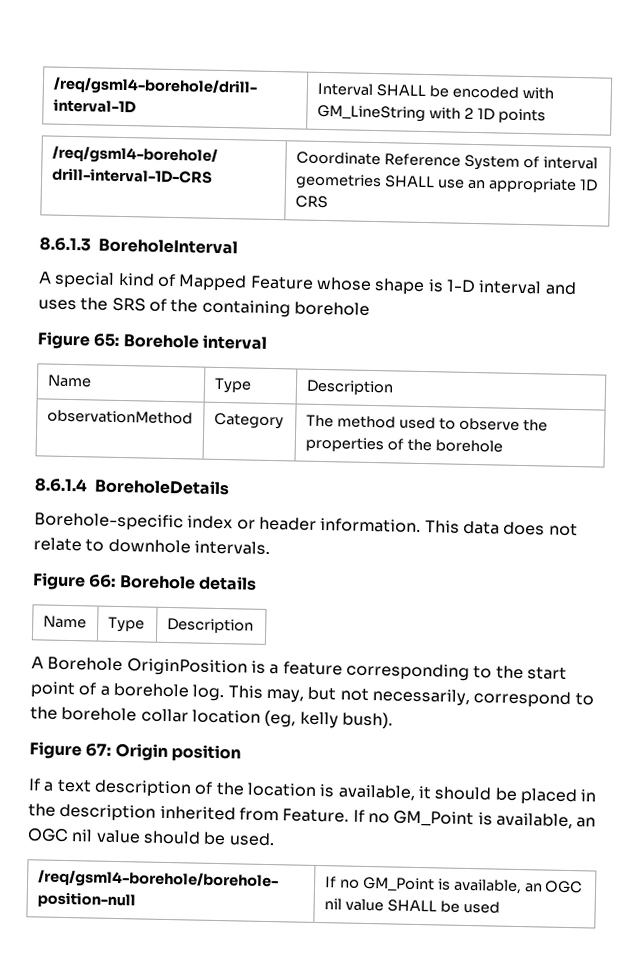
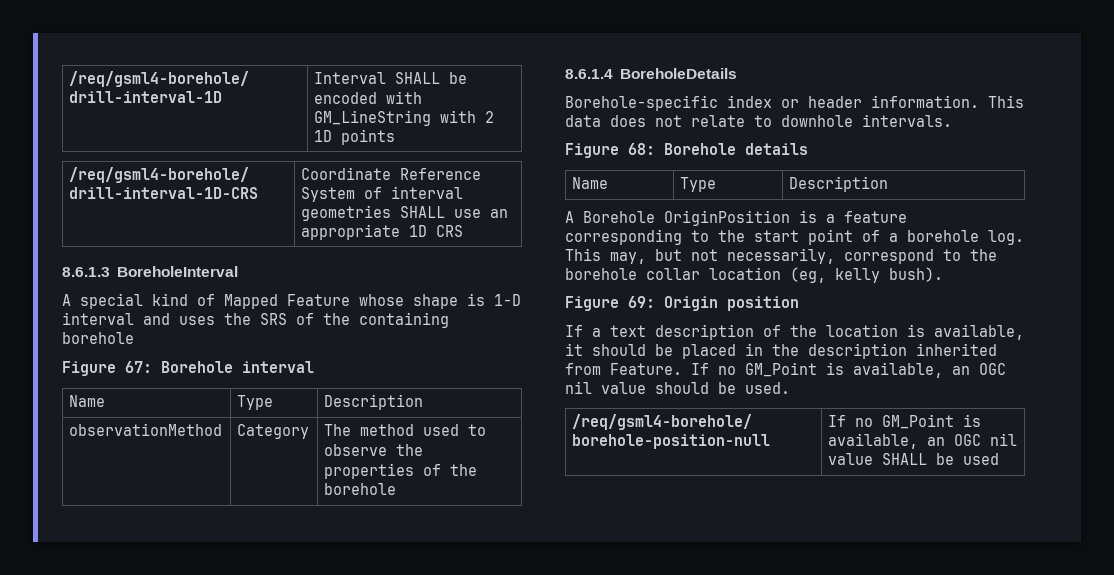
[93,333,120,347] 65: -> [125,361,152,373] 67:
[88,574,117,588] 66: -> [628,143,655,155] 68:
[85,743,112,757] 67: -> [628,296,655,308] 69:

